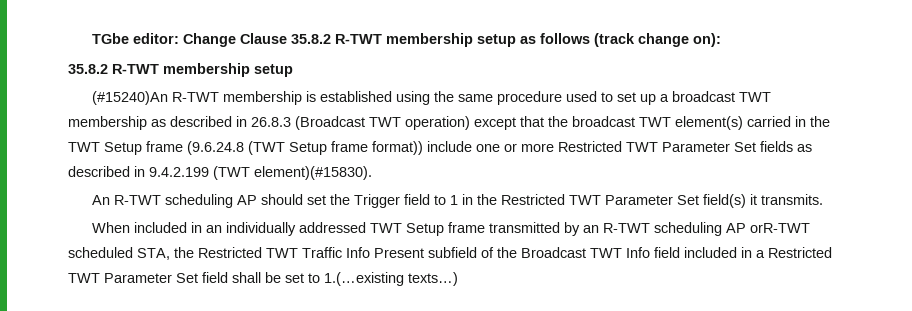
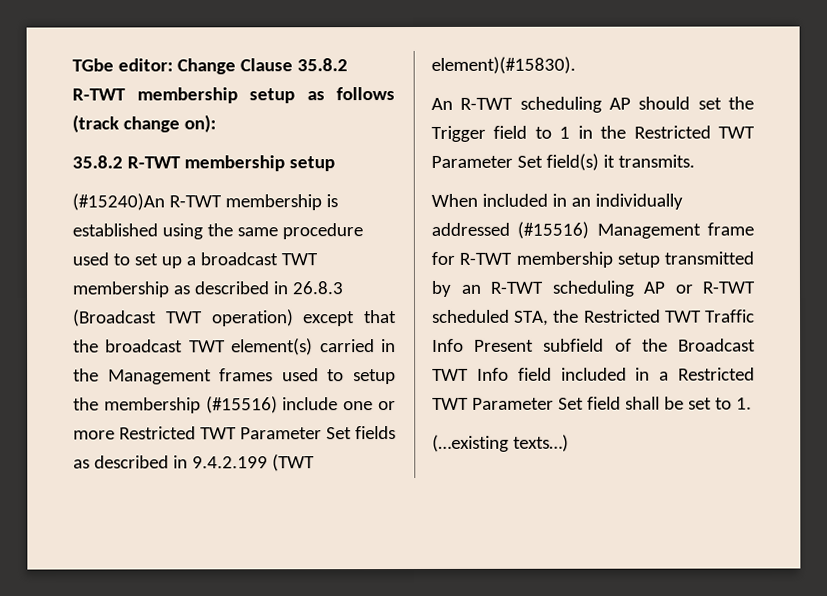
[68,141,423,155] TWT Setup frame (9.6.24.8 (TWT Setup frame format)) -> [107,368,396,385] [73,396,278,414] Management frames used to setup the membership (#15516)
[369,222,485,236] TWT Setup frame -> [517,221,754,239] [431,251,660,268] (#15516) Management frame for R-TWT membership setup
[749,223,810,233] orR-TWT -> [674,281,755,294] or R-TWT
[324,272,404,286] 1.(…existing -> [735,397,752,410] [432,434,509,452] 1. // (…existing

